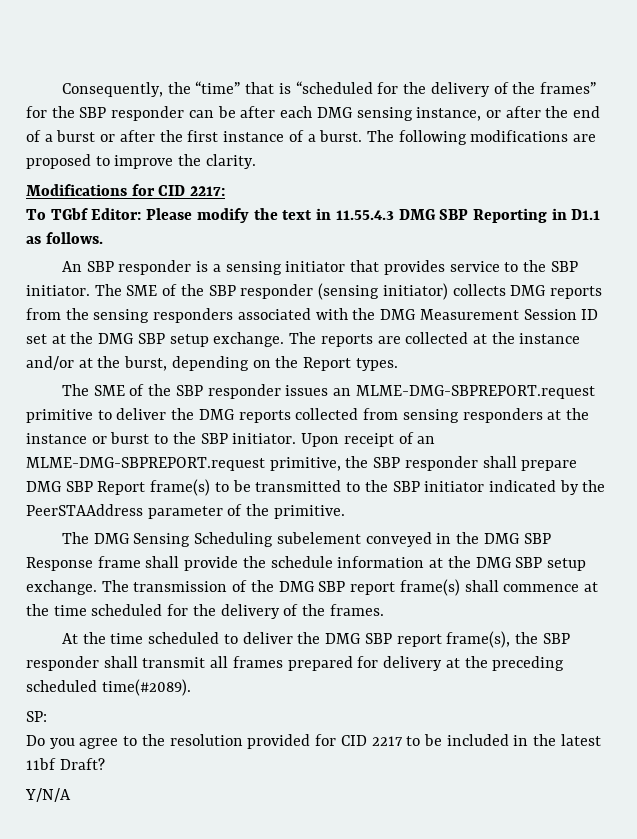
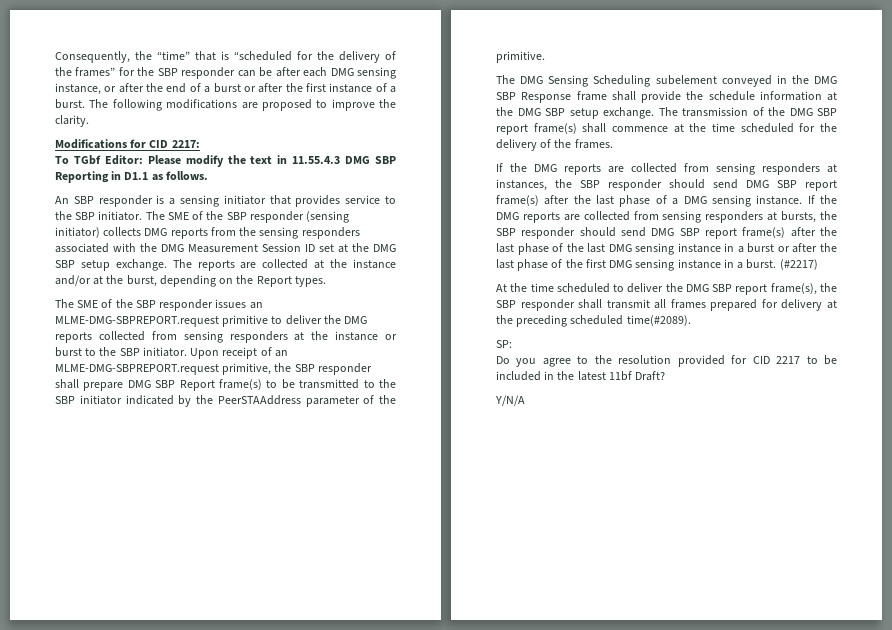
(384, 610) none -> [496,163,837,175] [496,179,837,191] [496,195,837,207] [496,211,837,223] [496,227,837,239] [496,243,837,255] [496,259,818,271] // If the DMG reports are collected from sensing responders at instances, the SBP responder should send DMG SBP report frame(s) after the last phase of a DMG sensing instance. If the DMG reports are collected from sensing responders at bursts, the SBP responder should send DMG SBP report frame(s) after the last phase of the last DMG sensing instance in a burst or after the last phase of the first DMG sensing instance in a burst. (#2217)

